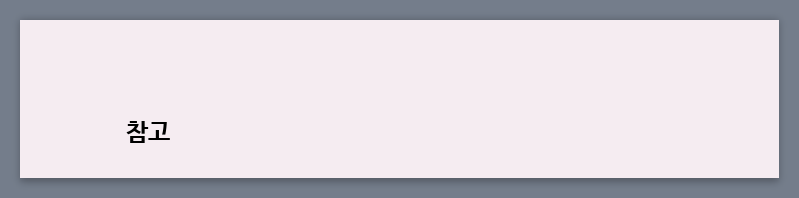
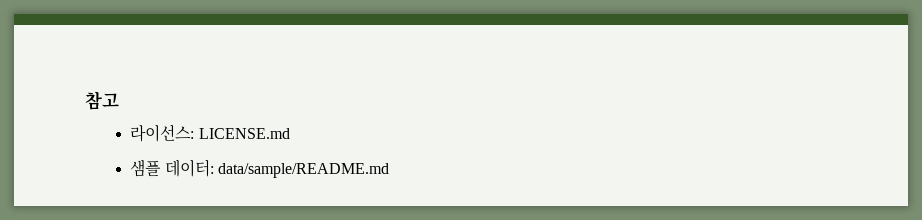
(170, 132) none -> [130,124,290,142] [130,159,389,178] // 라이선스: LICENSE.md // 샘플 데이터: data/sample/README.md

